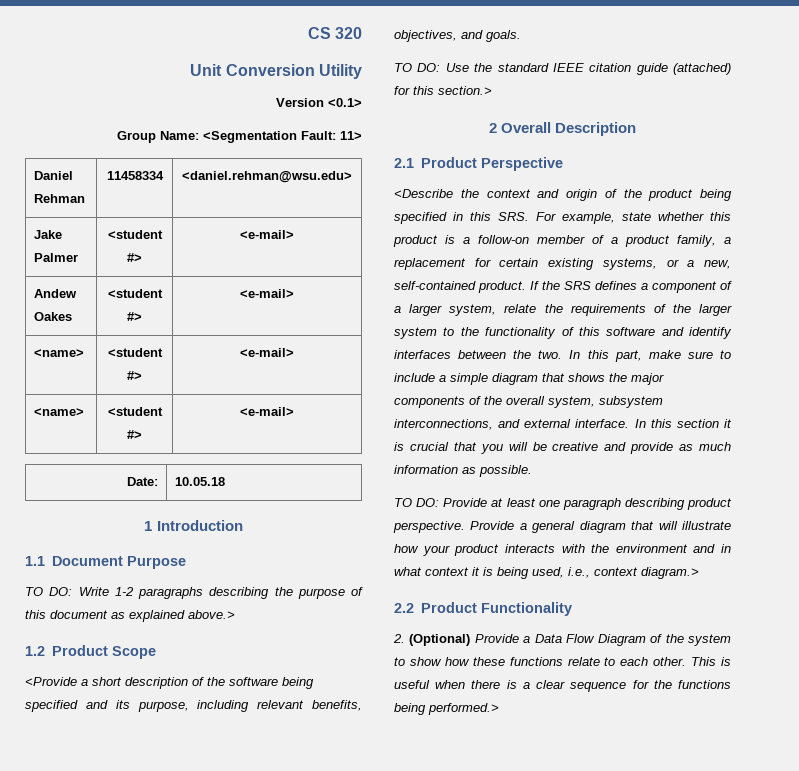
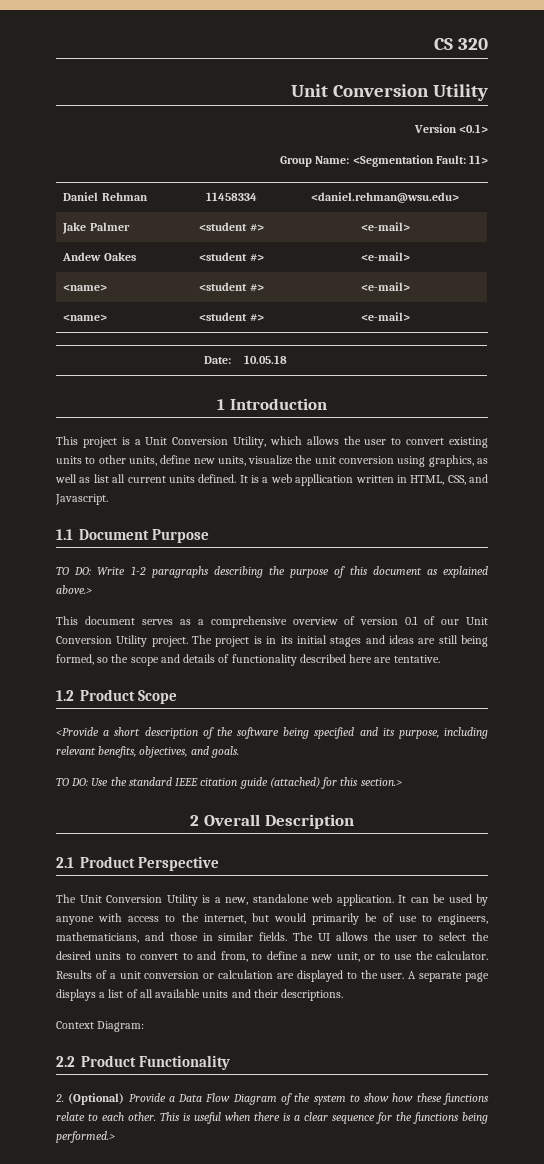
(243, 525) none -> [56,436,489,448] [56,455,489,467] [55,474,488,486] [55,494,108,505] // This project is a Unit Conversion Utility, which allows the user to convert existing units to other units, define new units, visualize the unit conversion using graphics, as well as list all current units defined. It is a web appllication written in HTML, CSS, and Javascript.
(235, 614) none -> [56,616,489,628] [56,635,488,647] [56,654,440,666] // This document serves as a comprehensive overview of version 0.1 of our Unit Conversion Utility project. The project is in its initial stages and ideas are still being formed, so the scope and details of functionality described here are tentative.
[394,189,732,201] [394,212,731,224] [393,235,731,247] [394,258,731,270] [394,281,732,293] [394,304,732,316] [394,327,732,339] [394,350,731,362] [394,373,664,385] [394,396,663,408] [394,419,732,430] [394,442,731,454] [394,465,532,477] [394,498,732,510] [393,521,731,533] [394,544,731,556] [394,567,699,579] <Describe the context and origin of the product being specified in this SRS. For example, state whether this product is a follow-on member of a product family, a replacement for certain existing systems, or a new, self-contained product. If the SRS defines a component of a larger system, relate the requirements of the larger system to the functionality of this software and identify interfaces between the two. In this part, make sure to include a simple diagram that shows the major components of the overall system, subsystem interconnections, and external interface. In this section it is crucial that you will be creative and provide as much information as possible. // TO DO: Provide at least one paragraph describing product perspective. Provide a general diagram that will illustrate how your product interacts with the environment and in what context it is being used, i.e., context diagram.> -> [56,894,488,906] [56,913,488,925] [56,932,490,943] [56,951,488,962] [56,970,489,982] [56,989,344,1001] [56,1021,145,1032] The Unit Conversion Utility is a new, standalone web application. It can be used by anyone with access to the internet, but would primarily be of use to engineers, mathematicians, and those in similar fields. The UI allows the user to select the desired units to convert to and from, to define a new unit, or to use the calculator. Results of a unit conversion or calculation are displayed to the user. A separate page displays a list of all available units and their descriptions. // Context Diagram:

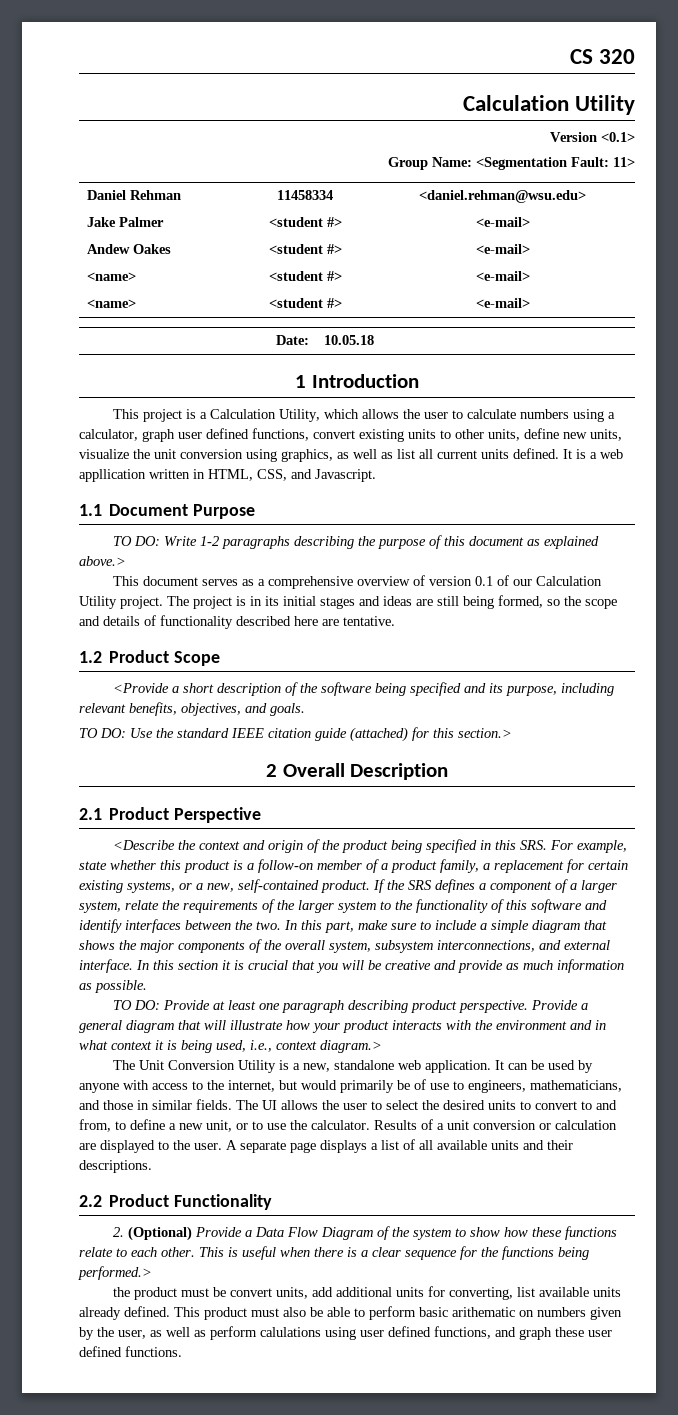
[290,84,429,97] Unit Conversion -> [462,95,569,111] Calculation
[145,437,229,445] Unit Conversion -> [210,409,277,419] Calculation
(402, 441) none -> [467,409,616,422] [79,428,309,442] calculate numbers using a calculator, graph user defined functions,
[466,617,489,625] [56,636,112,644] Unit Conversion -> [536,576,603,586] Calculation
(220, 863) none -> [113,839,628,853] [79,859,628,873] [79,879,617,893] [79,899,607,913] [79,919,607,933] [79,939,610,953] [79,959,624,973] [79,980,147,993] [113,1000,589,1013] [79,1020,606,1033] [79,1040,382,1053] // <Describe the context and origin of the product being specified in this SRS. For example, state whether this product is a follow-on member of a product family, a replacement for certain existing systems, or a new, self-contained product. If the SRS defines a component of a larger system, relate the requirements of the larger system to the functionality of this software and identify interfaces between the two. In this part, make sure to include a simple diagram that shows the major components of the overall system, subsystem interconnections, and external interface. In this section it is crucial that you will be creative and provide as much information as possible. // TO DO: Provide at least one paragraph describing product perspective. Provide a general diagram that will illustrate how your product interacts with the environment and in what context it is being used, i.e., context diagram.>
[56,1021,145,1032] // Context Diagram: -> (152, 1166) none
(115, 1137) none -> [113,1286,622,1300] [79,1306,622,1320] [79,1326,612,1340] [79,1346,182,1357] // the product must be convert units, add additional units for converting, list available units already defined. This product must also be able to perform basic arithematic on numbers given by the user, as well as perform calulations using user defined functions, and graph these user defined functions.

